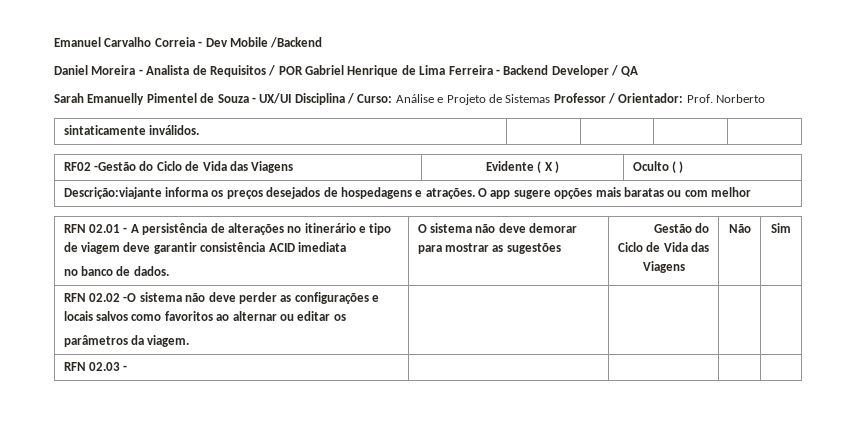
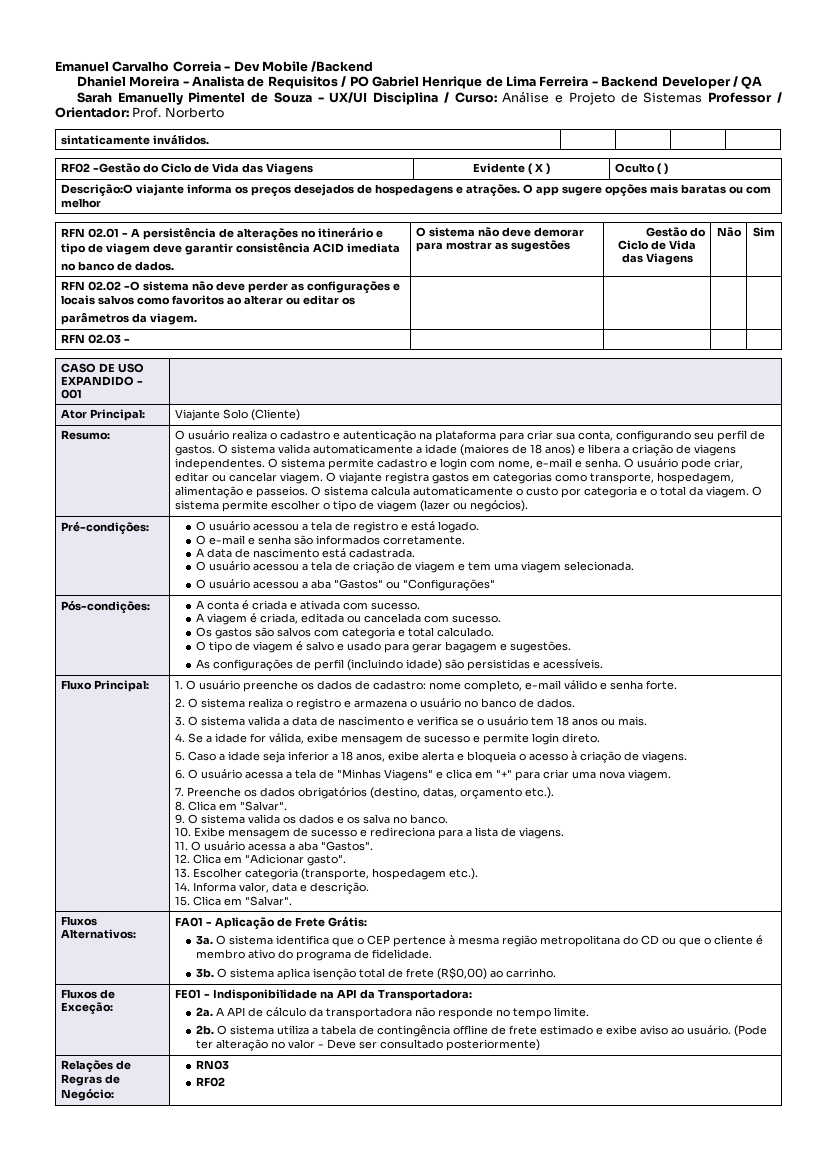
[54,65,88,75] Daniel -> [76,76,126,87] Dhaniel
[278,66,303,75] POR -> [349,76,369,87] PO
[63,187,162,199] Descrição:viajante -> [60,184,184,196] Descrição:O viajante
[232,311,277,321] alternar -> [243,295,283,305] alterar
(128, 368) none -> [60,363,144,373] [60,376,143,386] [60,389,82,399] [60,409,145,421] [174,409,300,421] [60,430,110,440] [174,430,765,442] [174,444,736,456] [174,458,743,470] [174,472,734,484] [174,486,762,498] [174,500,528,512] [60,521,149,534] [195,521,479,533] [195,535,465,545] [195,548,415,558] [195,561,634,573] [195,579,495,591] [60,600,150,613] [195,600,420,610] [195,613,501,625] [195,627,494,639] [195,641,571,653] [195,659,603,671] [60,680,149,692] [174,680,677,692] [174,698,575,710] [174,716,647,726] [174,733,600,745] [174,751,687,763] [174,769,671,781] [174,787,554,799] [174,801,287,811] [174,814,448,824] [174,827,564,839] [174,841,373,851] [174,854,346,866] [174,868,478,880] [174,882,369,894] [174,896,292,906] [60,916,97,926] [60,929,136,939] [174,916,367,929] [195,935,763,947] [195,949,432,961] [195,967,556,980] [60,989,115,999] [60,1002,113,1014] [174,989,472,1001] [195,1007,589,1019] [195,1025,767,1037] [195,1039,540,1051] [60,1060,131,1072] [60,1074,120,1086] [60,1088,114,1101] [195,1060,229,1070] [195,1077,225,1087] // CASO DE USO EXPANDIDO - 001 | // Ator Principal: | Viajante Solo (Cliente) // Resumo: | O usuário realiza o cadastro e autenticação na plataforma para criar sua conta, configurando seu perfil de gastos. O sistema valida automaticamente a idade (maiores de 18 anos) e libera a criação de viagens independentes. O sistema permite cadastro e login com nome, e-mail e senha. O usuário pode criar, editar ou cancelar viagem. O viajante registra gastos em categorias como transporte, hospedagem, alimentação e passeios. O sistema calcula automaticamente o custo por categoria e o total da viagem. O sistema permite escolher o tipo de viagem (lazer ou negócios). // Pré-condições: | O usuário acessou a tela de registro e está logado. // O e-mail e senha são informados corretamente. // A data de nascimento está cadastrada. // O usuário acessou a tela de criação de viagem e tem uma viagem selecionada. // O usuário acessou a aba "Gastos" ou "Configurações" // Pós-condições: | A conta é criada e ativada com sucesso. // A viagem é criada, editada ou cancelada com sucesso. // Os gastos são salvos com categoria e total calculado. // O tipo de viagem é salvo e usado para gerar bagagem e sugestões. // As configurações de perfil (incluindo idade) são persistidas e acessíveis. // Fluxo Principal: | 1. O usuário preenche os dados de cadastro: nome completo, e-mail válido e senha forte. // 2. O sistema realiza o registro e armazena o usuário no banco de dados. // 3. O sistema valida a data de nascimento e verifica se o usuário tem 18 anos ou mais. // 4. Se a idade for válida, exibe mensagem de sucesso e permite login direto. // 5. Caso a idade seja inferior a 18 anos, exibe alerta e bloqueia o acesso à criação de viagens. // 6. O usuário acessa a tela de "Minhas Viagens" e clica em "+" para criar uma nova viagem. // 7. Preenche os dados obrigatórios (destino, datas, orçamento etc.). // 8. Clica em "Salvar". // 9. O sistema valida os dados e os salva no banco. // 10. Exibe mensagem de sucesso e redireciona para a lista de viagens. // 11. O usuário acessa a aba "Gastos". // 12. Clica em "Adicionar gasto". // 13. Escolher categoria (transporte, hospedagem etc.). // 14. Informa valor, data e descrição. // 15. Clica em "Salvar". // Fluxos Alternativos: | FA01 - Aplicação de Frete Grátis: // 3a. O sistema identifica que o CEP pertence à mesma região metropolitana do CD ou que o cliente é membro ativo do programa de fidelidade. // 3b. O sistema aplica isenção total de frete (R$0,00) ao carrinho. // Fluxos de Exceção: | FE01 - Indisponibilidade na API da Transportadora: // 2a. A API de cálculo da transportadora não responde no tempo limite. // 2b. O sistema utiliza a tabela de contingência offline de frete estimado e exibe aviso ao usuário. (Pode ter alteração no valor - Deve ser consultado posteriormente) // Relações de Regras de Negócio: | RN03 // RF02

